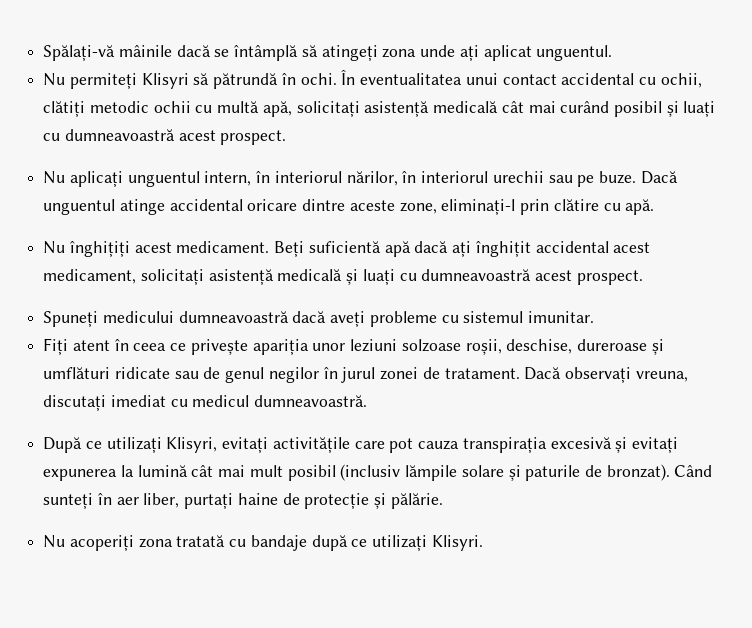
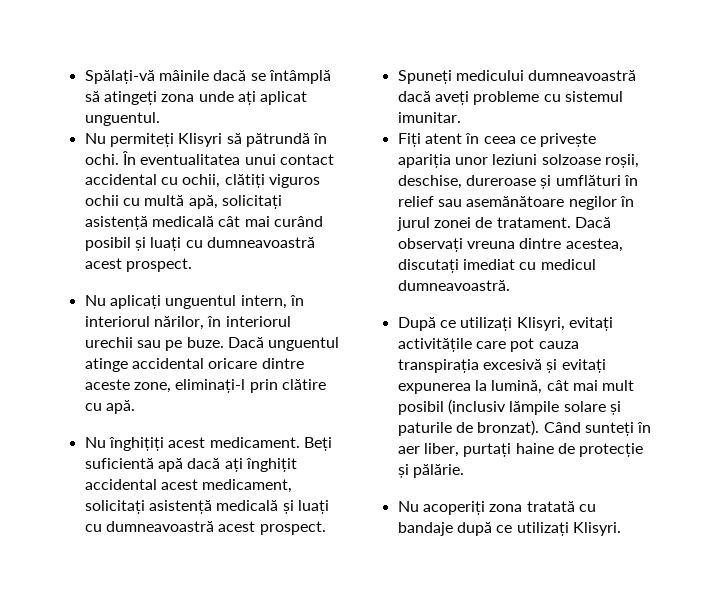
[89,101,149,113] metodic -> [268,174,320,188] viguros
[114,367,265,383] ridicate sau de genul -> [623,175,638,186] [397,196,565,207] în relief sau asemănătoare
[635,371,688,382] vreuna, -> [466,238,623,252] vreuna dintre acestea,
[137,465,188,477] lumină -> [491,380,543,394] lumină,

